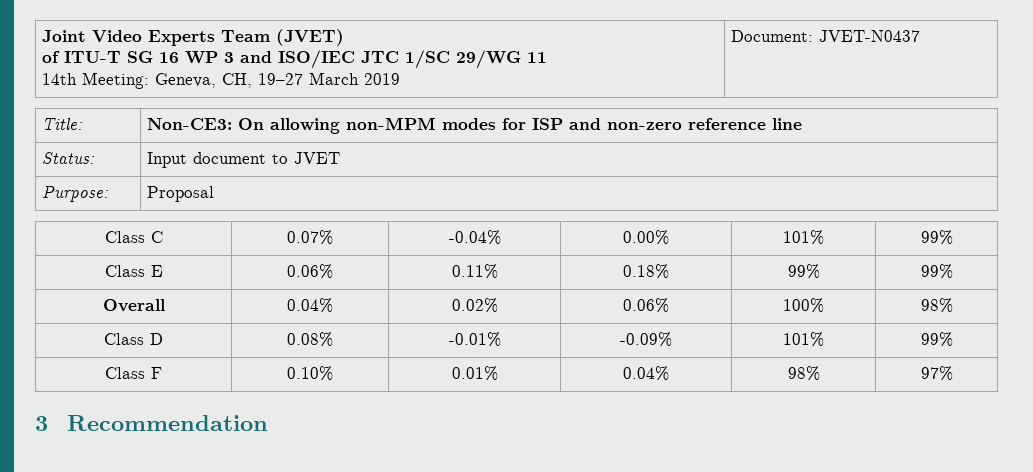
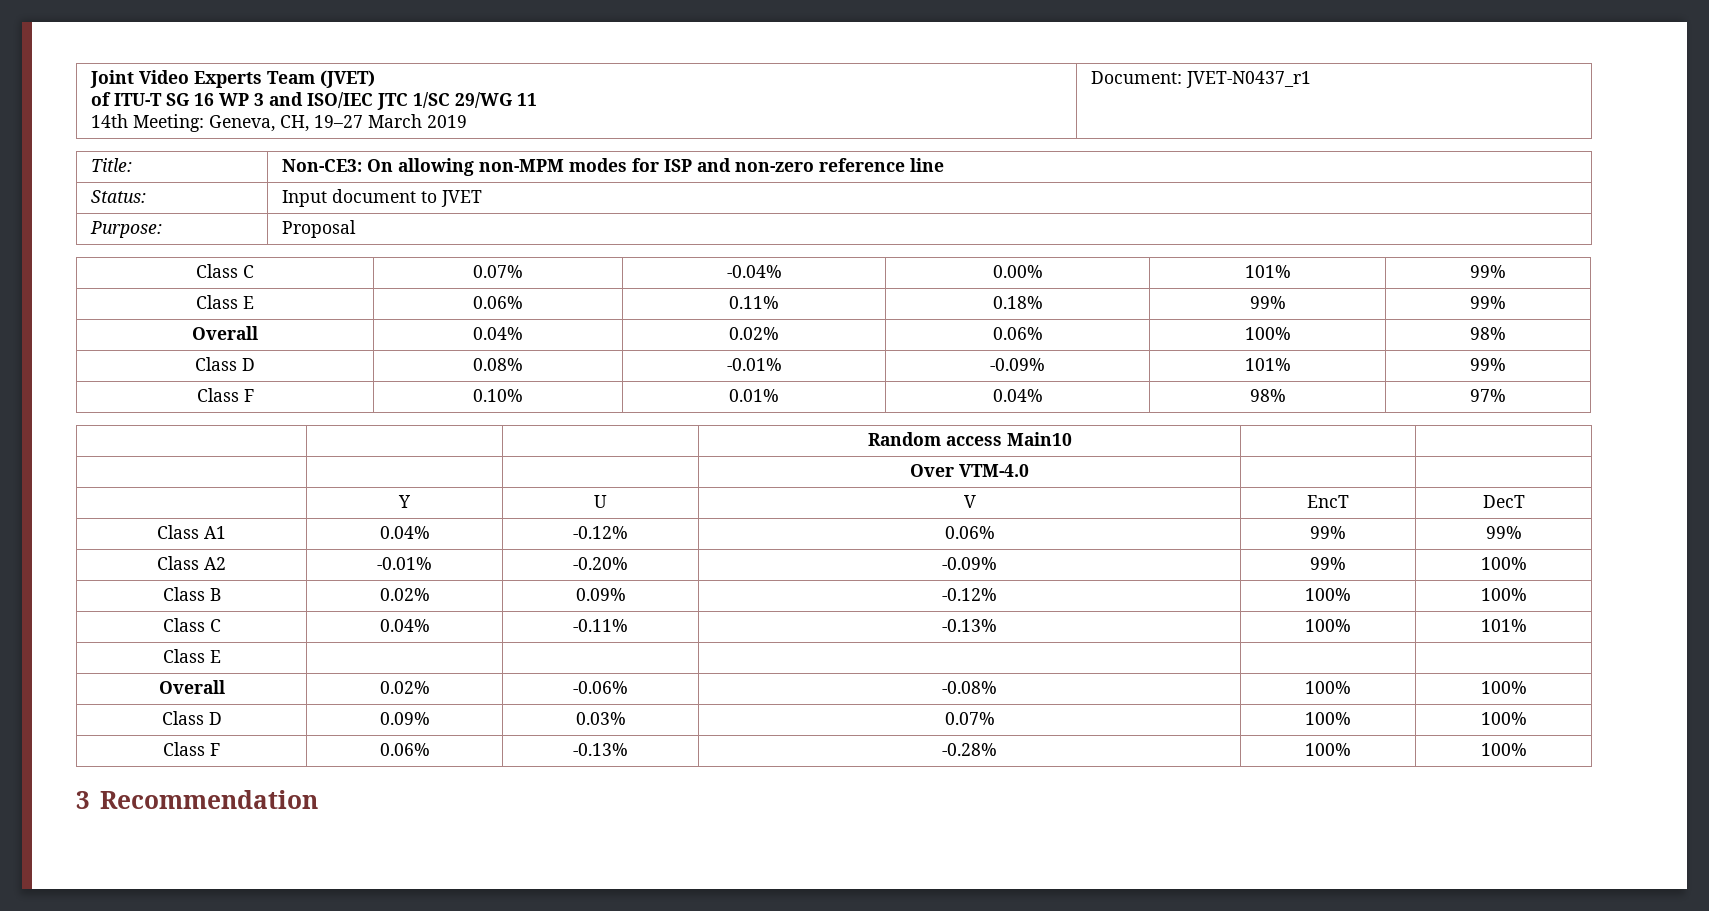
[819,30,921,42] JVET-N0437 -> [1185,71,1311,88] JVET-N0437_r1
(953, 373) none -> [867,432,1072,446] [910,464,1029,477] [398,495,411,508] [594,495,607,508] [963,495,976,508] [1307,495,1349,508] [1482,495,1525,508] [157,525,226,539] [379,526,430,539] [573,526,628,539] [944,526,995,539] [1310,526,1346,539] [1485,526,1522,539] [157,556,226,570] [377,557,433,570] [573,557,628,570] [942,557,997,570] [1310,557,1346,570] [1480,557,1527,570] [162,587,221,601] [379,588,430,601] [575,588,626,601] [942,588,997,601] [1305,588,1351,601] [1480,588,1527,601] [162,618,221,632] [379,619,430,632] [573,619,628,632] [942,619,997,632] [1305,619,1351,632] [1480,619,1527,632] [162,649,221,663] [158,680,225,694] [379,681,430,694] [573,681,628,694] [942,681,997,694] [1305,681,1351,694] [1480,681,1527,694] [161,711,222,725] [379,712,430,725] [575,712,626,725] [944,712,995,725] [1305,712,1351,725] [1480,712,1527,725] [163,742,220,756] [379,743,430,756] [573,743,628,756] [942,743,997,756] [1305,743,1351,756] [1480,743,1527,756] // | | | Random access Main10 | | // | | | Over VTM-4.0 | | // | Y | U | V | EncT | DecT // Class A1 | 0.04% | -0.12% | 0.06% | 99% | 99% // Class A2 | -0.01% | -0.20% | -0.09% | 99% | 100% // Class B | 0.02% | 0.09% | -0.12% | 100% | 100% // Class C | 0.04% | -0.11% | -0.13% | 100% | 101% // Class E | | | | | // Overall | 0.02% | -0.06% | -0.08% | 100% | 100% // Class D | 0.09% | 0.03% | 0.07% | 100% | 100% // Class F | 0.06% | -0.13% | -0.28% | 100% | 100%

